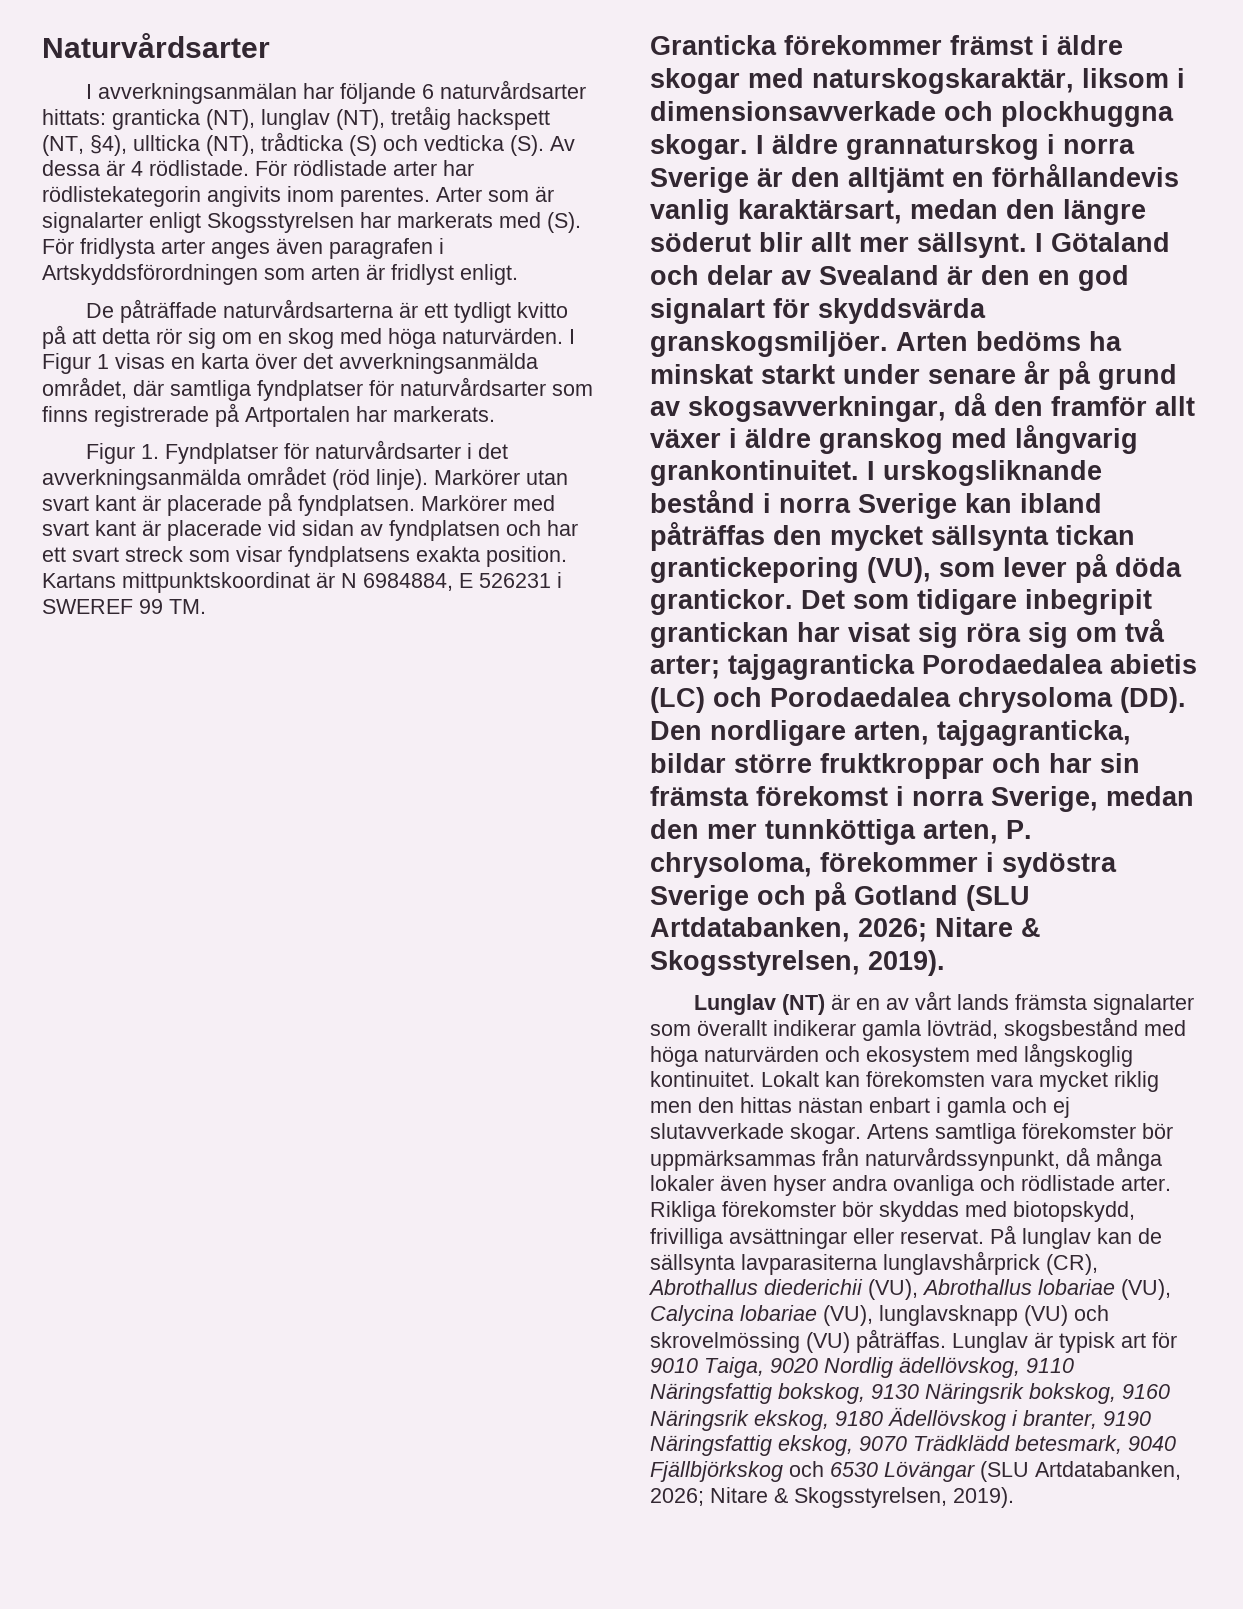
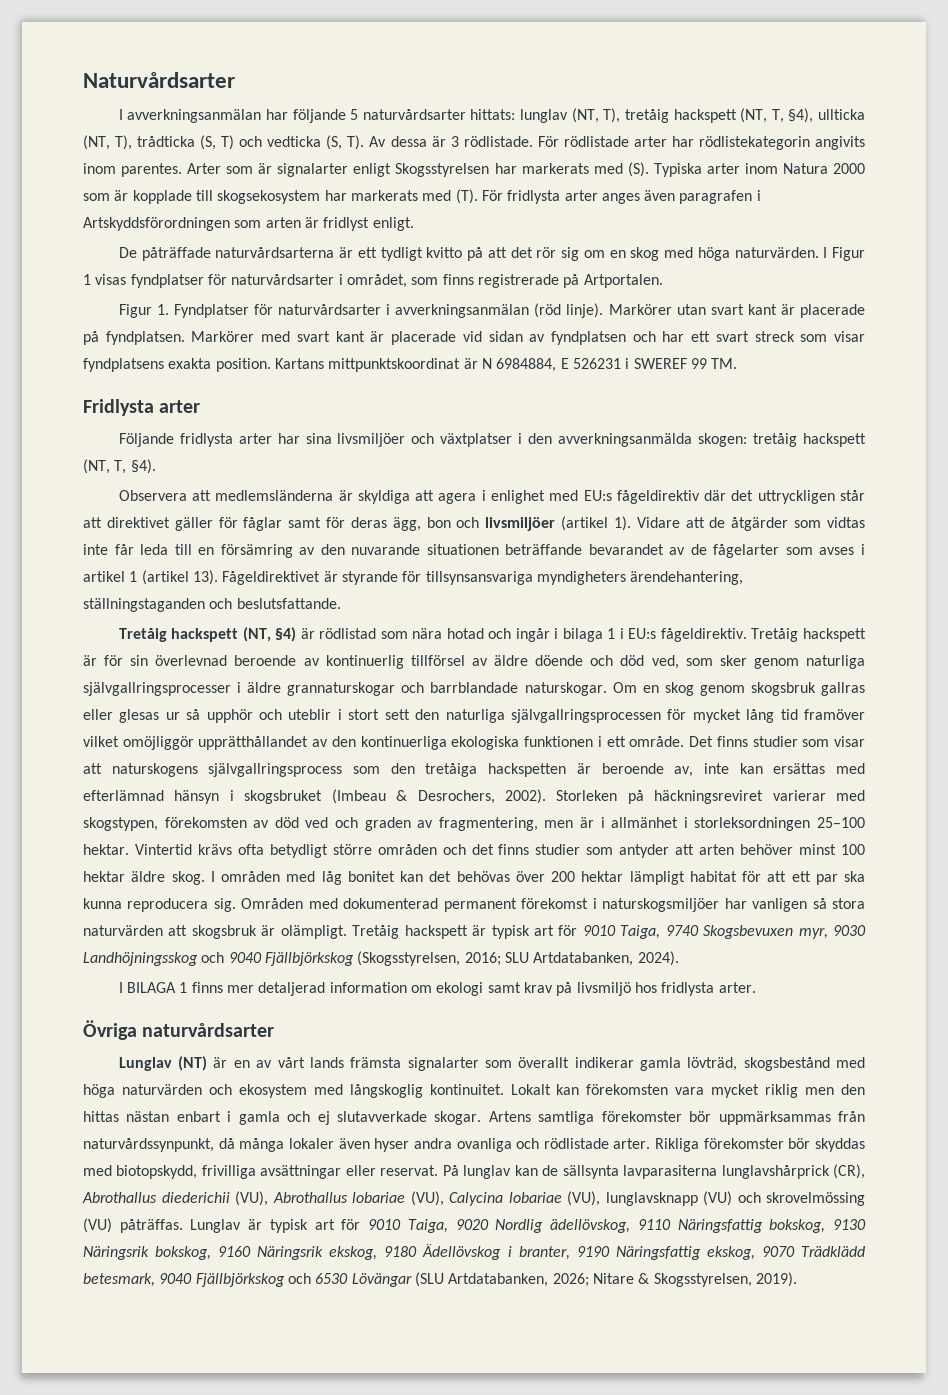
[421,84,434,99] 6 -> [350,109,359,120] 5
[112,106,550,130] [42,135,84,156] granticka (NT), lunglav (NT), tretåig hackspett (NT, -> [520,108,784,123] lunglav (NT, T), tretåig hackspett (NT, T,
[206,132,544,156] (NT), trådticka (S) och vedticka (S). -> [83,135,365,150] (NT, T), trådticka (S, T) och vedticka (S, T).
[131,161,143,176] 4 -> [450,136,459,147] 3
(581, 222) none -> [653,163,865,177] [83,189,478,204] Typiska arter inom Natura 2000 som är kopplade till skogsekosystem har markerats med (T).
[102,328,150,344] detta -> [510,247,533,258] det
[171,353,538,374] [42,377,251,401] en karta över det avverkningsanmälda området, där samtliga -> (127, 279) none
(546, 386) none -> [338,274,407,288] i området,
[245,406,495,427] Artportalen har markerats. -> [583,274,663,288] Artportalen.
[477,443,508,459] [42,466,326,490] det avverkningsanmälda området -> [395,304,530,318] avverkningsanmälan
[650,35,1123,55] [650,68,1185,94] [650,101,1174,127] [650,134,1135,160] [650,164,1179,193] [650,199,1146,225] [650,232,1170,258] [650,265,1129,291] [650,298,986,324] [650,331,1122,357] [650,361,1177,390] [650,393,1195,422] [650,425,1138,454] [650,460,1102,486] [650,490,1102,519] [650,522,1135,551] [650,554,1182,583] [650,589,1152,615] [650,619,1165,648] [650,654,1197,680] [650,687,1186,713] [650,720,1131,746] [650,753,1140,779] [650,786,1194,812] [650,819,1032,845] [650,852,1117,878] [650,882,1030,911] [650,917,1041,942] [650,950,945,976] Granticka förekommer främst i äldre skogar med naturskogskaraktär, liksom i dimensionsavverkade och plockhuggna skogar. I äldre grannaturskog i norra Sverige är den alltjämt en förhållandevis vanlig karaktärsart, medan den längre söderut blir allt mer sällsynt. I Götaland och delar av Svealand är den en god signalart för skyddsvärda granskogsmiljöer. Arten bedöms ha minskat starkt under senare år på grund av skogsavverkningar, då den framför allt växer i äldre granskog med långvarig grankontinuitet. I urskogsliknande bestånd i norra Sverige kan ibland påträffas den mycket sällsynta tickan grantickeporing (VU), som lever på döda grantickor. Det som tidigare inbegripit grantickan har visat sig röra sig om två arter; tajgagranticka Porodaedalea abietis (LC) och Porodaedalea chrysoloma (DD). Den nordligare arten, tajgagranticka, bildar större fruktkroppar och har sin främsta förekomst i norra Sverige, medan den mer tunnköttiga arten, P. chrysoloma, förekommer i sydöstra Sverige och på Gotland (SLU Artdatabanken, 2026; Nitare & Skogsstyrelsen, 2019). -> [83,399,201,416] [118,433,866,447] [83,459,156,474] [118,490,866,504] [83,516,866,531] [83,544,865,558] [83,570,744,585] [83,598,341,612] [118,627,866,642] [83,655,866,669] [83,682,866,696] [83,709,865,723] [83,736,866,750] [83,763,866,777] [83,789,865,804] [83,817,866,831] [83,844,866,858] [83,871,865,885] [83,898,865,912] [83,925,866,939] [83,951,679,966] [118,982,756,996] [83,1020,275,1040] Fridlysta arter // Följande fridlysta arter har sina livsmiljöer och växtplatser i den avverkningsanmälda skogen: tretåig hackspett (NT, T, §4). // Observera att medlemsländerna är skyldiga att agera i enlighet med EU:s fågeldirektiv där det uttryckligen står att direktivet gäller för fåglar samt för deras ägg, bon och livsmiljöer (artikel 1). Vidare att de åtgärder som vidtas inte får leda till en försämring av den nuvarande situationen beträffande bevarandet av de fågelarter som avses i artikel 1 (artikel 13). Fågeldirektivet är styrande för tillsynsansvariga myndigheters ärendehantering, ställningstaganden och beslutsfattande. // Tretåig hackspett (NT, §4) är rödlistad som nära hotad och ingår i bilaga 1 i EU:s fågeldirektiv. Tretåig hackspett är för sin överlevnad beroende av kontinuerlig tillförsel av äldre döende och död ved, som sker genom naturliga självgallringsprocesser i äldre grannaturskogar och barrblandade naturskogar. Om en skog genom skogsbruk gallras eller glesas ur så upphör och uteblir i stort sett den naturliga självgallringsprocessen för mycket lång tid framöver vilket omöjliggör upprätthållandet av den kontinuerliga ekologiska funktionen i ett område. Det finns studier som visar att naturskogens självgallringsprocess som den tretåiga hackspetten är beroende av, inte kan ersättas med efterlämnad hänsyn i skogsbruket (Imbeau & Desrochers, 2002). Storleken på häckningsreviret varierar med skogstypen, förekomsten av död ved och graden av fragmentering, men är i allmänhet i storleksordningen 25–100 hektar. Vintertid krävs ofta betydligt större områden och det finns studier som antyder att arten behöver minst 100 hektar äldre skog. I områden med låg bonitet kan det behövas över 200 hektar lämpligt habitat för att ett par ska kunna reproducera sig. Områden med dokumenterad permanent förekomst i naturskogsmiljöer har vanligen så stora naturvärden att skogsbruk är olämpligt. Tretåig hackspett är typisk art för 9010 Taiga, 9740 Skogsbevuxen myr, 9030 Landhöjningsskog och 9040 Fjällbjörkskog (Skogsstyrelsen, 2016; SLU Artdatabanken, 2024). // I BILAGA 1 finns mer detaljerad information om ekologi samt krav på livsmiljö hos fridlysta arter. // Övriga naturvårdsarter

